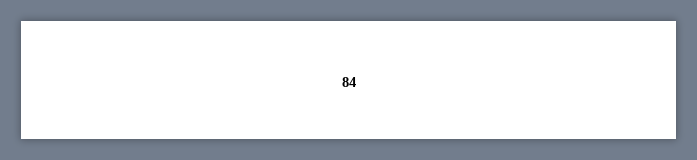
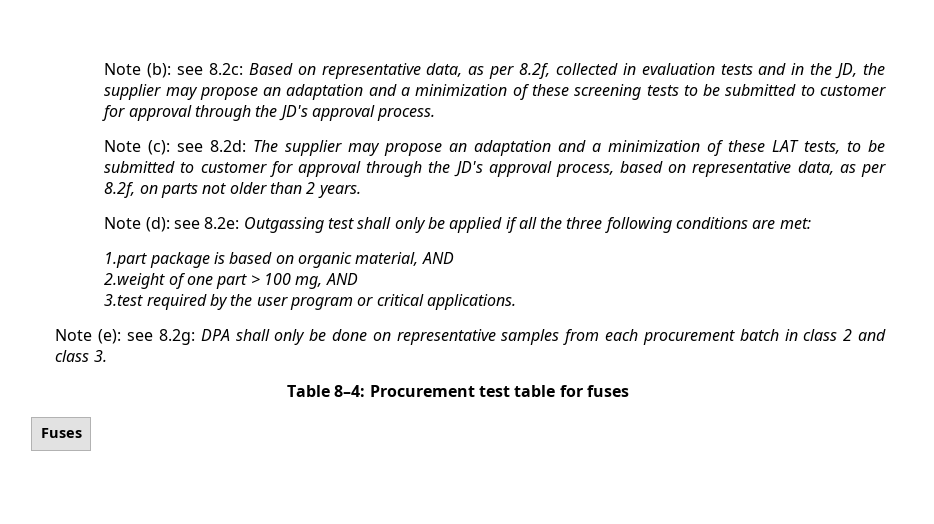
[341,77,356,87] 84 -> [104,63,886,79] [104,84,887,100] [102,105,436,121] [104,140,886,156] [104,161,886,177] [104,182,361,198] [104,217,811,233] [104,252,454,268] [104,273,358,289] [104,294,516,310] [55,329,886,345] [55,350,107,362] [287,385,629,397] [40,428,82,438] Note (b): see 8.2c: Based on representative data, as per 8.2f, collected in evaluation tests and in the JD, the supplier may propose an adaptation and a minimization of these screening tests to be submitted to customer for approval through the JD's approval process. // Note (c): see 8.2d: The supplier may propose an adaptation and a minimization of these LAT tests, to be submitted to customer for approval through the JD's approval process, based on representative data, as per 8.2f, on parts not older than 2 years. // Note (d): see 8.2e: Outgassing test shall only be applied if all the three following conditions are met: // 1.part package is based on organic material, AND // 2.weight of one part > 100 mg, AND // 3.test required by the user program or critical applications. // Note (e): see 8.2g: DPA shall only be done on representative samples from each procurement batch in class 2 and class 3. // Table 8–4: Procurement test table for fuses // Fuses

